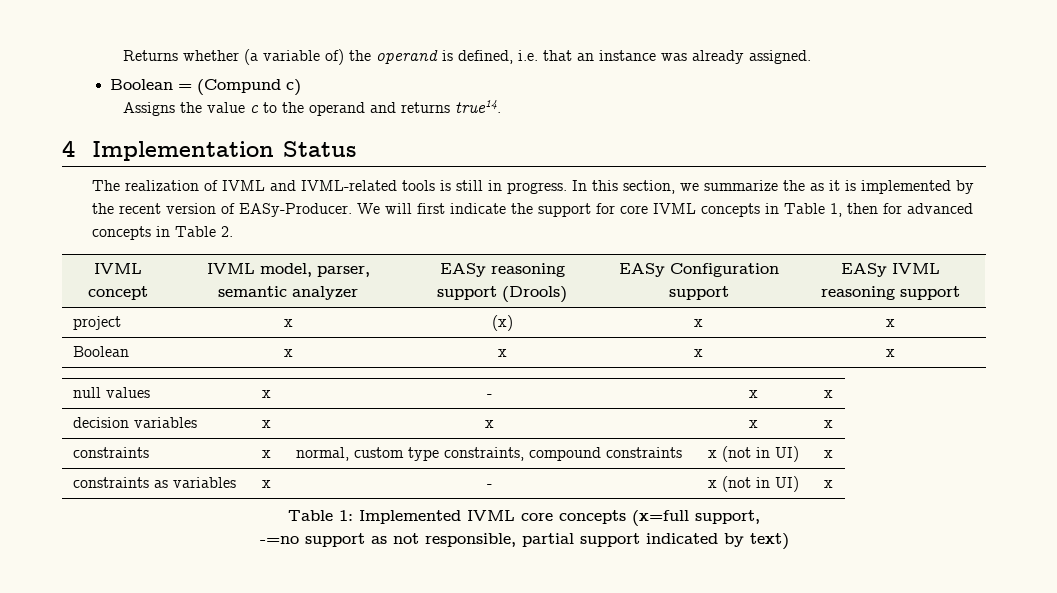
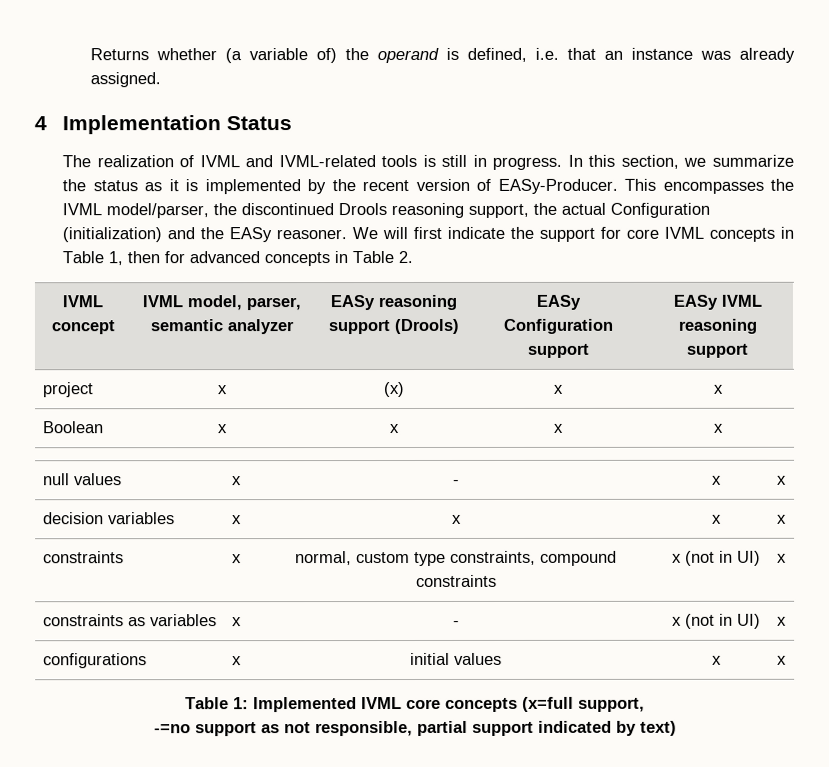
[110,79,302,96] [122,100,501,116] // Boolean = (Compund c) // Assigns the value c to the operand and returns true14. -> (162, 80) none
(806, 185) none -> [92,180,138,192] status
(353, 210) none -> [624,178,795,194] [62,202,711,219] [62,227,348,243] This encompasses the IVML model/parser, the discontinued Drools reasoning support, the actual Configuration (initialization) and the EASy reasoner.
(833, 484) none -> [42,653,147,669] [232,656,242,666] [410,652,502,666] [711,655,722,665] [777,655,787,665] // configurations | x | initial values | x | x

